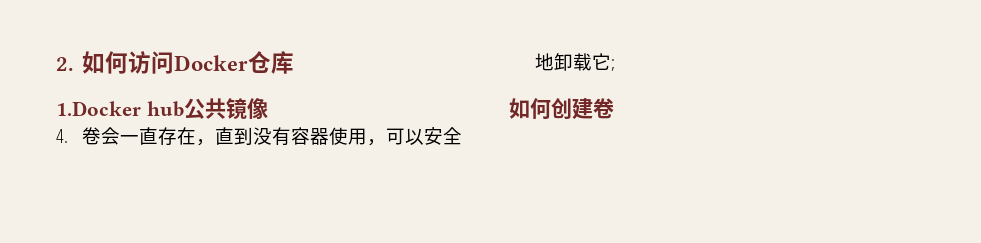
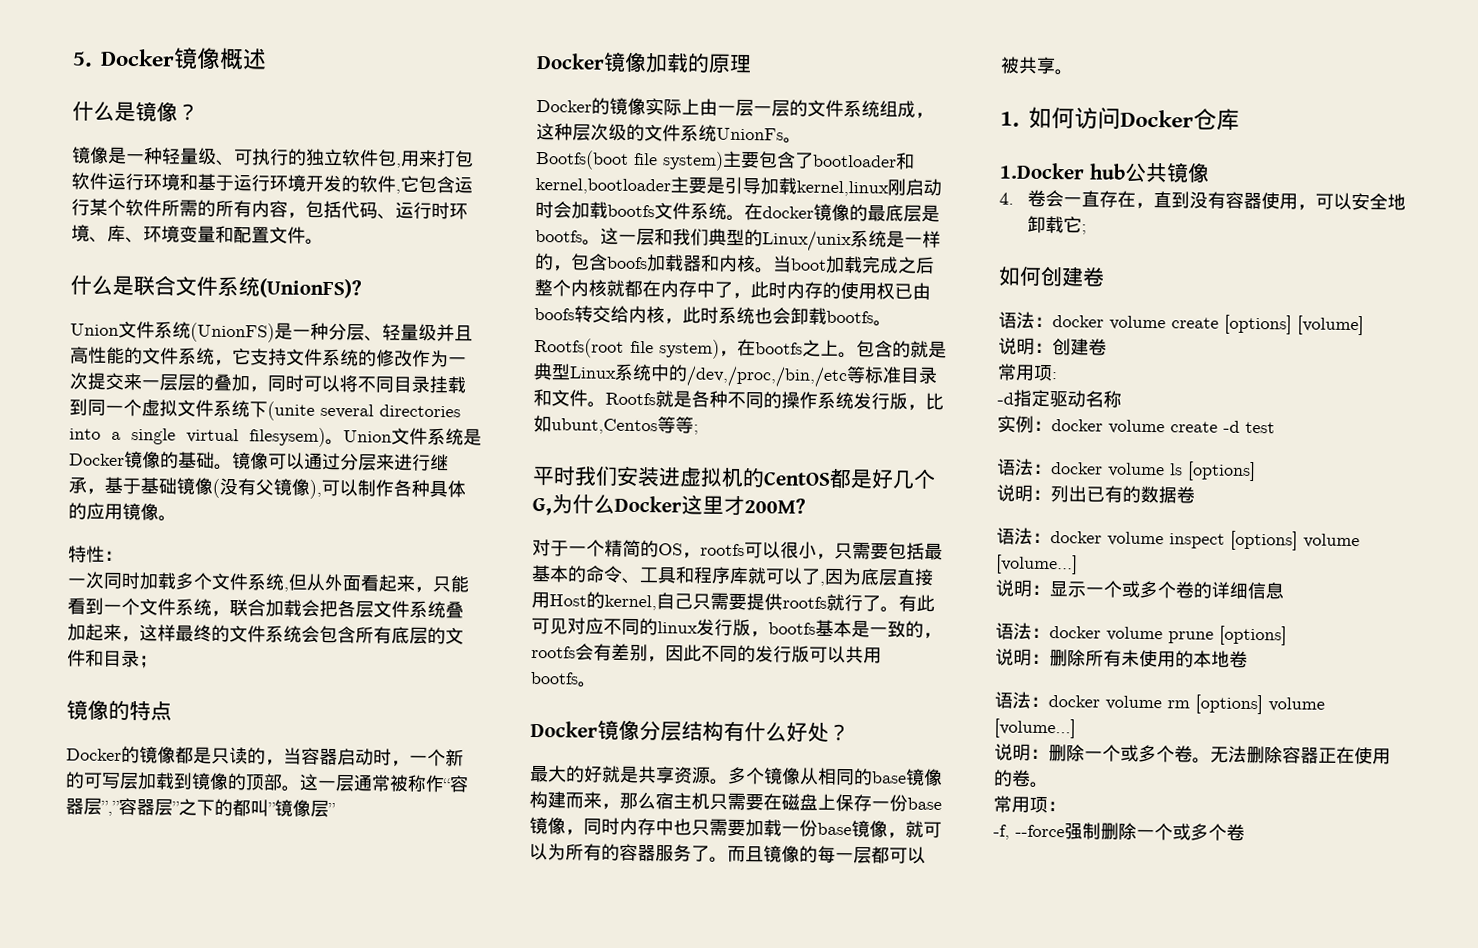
[56,57,73,71] 2. -> [72,47,268,71] [72,101,199,122] [72,146,474,168] [71,172,473,194] [71,198,468,220] [71,224,324,245] [70,275,362,299] [70,320,473,343] [70,346,467,368] [69,372,466,394] [69,398,461,421] [69,427,482,447] [69,450,449,471] [68,476,466,499] [68,502,177,522] [68,545,123,563] [67,571,469,594] [67,597,464,619] [67,623,464,645] [67,649,158,669] [66,699,172,721] [66,745,464,767] [65,771,469,793] [65,797,336,818] [536,51,752,74] [536,97,934,119] [536,123,802,144] [535,150,915,171] [535,176,942,197] [535,200,940,222] [535,227,941,253] [534,252,935,274] [534,278,931,300] [534,305,892,327] [534,337,947,359] [533,362,938,389] [533,388,944,411] [533,414,699,435] [532,465,936,489] [532,494,806,516] [532,538,943,560] [531,564,934,586] [531,591,935,613] [531,617,942,639] [531,643,882,664] [530,671,596,688] [530,719,850,743] [529,764,943,786] [529,790,942,812] [529,816,942,839] [529,842,926,864] [1000,56,1073,76] [1000,111,1020,127] 5. Docker镜像概述 // 什么是镜像？ // 镜像是一种轻量级、可执行的独立软件包,用来打包软件运行环境和基于运行环境开发的软件,它包含运行某个软件所需的所有内容，包括代码、运行时环境、库、环境变量和配置文件。 // 什么是联合文件系统(UnionFS)? // Union文件系统(UnionFS)是一种分层、轻量级并且高性能的文件系统，它支持文件系统的修改作为一次提交来一层层的叠加，同时可以将不同目录挂载到同一个虚拟文件系统下(unite several directories into a single virtual filesysem)。Union文件系统是Docker镜像的基础。镜像可以通过分层来进行继承，基于基础镜像(没有父镜像),可以制作各种具体的应用镜像。 // 特性： // 一次同时加载多个文件系统,但从外面看起来，只能看到一个文件系统，联合加载会把各层文件系统叠加起来，这样最终的文件系统会包含所有底层的文件和目录； // 镜像的特点 // Docker的镜像都是只读的，当容器启动时，一个新的可写层加载到镜像的顶部。这一层通常被称作“容器层”,”容器层”之下的都叫”镜像层” // Docker镜像加载的原理 // Docker的镜像实际上由一层一层的文件系统组成，这种层次级的文件系统UnionFs。 // Bootfs(boot file system)主要包含了bootloader和kernel,bootloader主要是引导加载kernel,linux刚启动时会加载bootfs文件系统。在docker镜像的最底层是bootfs。这一层和我们典型的Linux/unix系统是一样的，包含boofs加载器和内核。当boot加载完成之后整个内核就都在内存中了，此时内存的使用权已由boofs转交给内核，此时系统也会卸载bootfs。 // Rootfs(root file system)，在bootfs之上。包含的就是典型Linux系统中的/dev,/proc,/bin,/etc等标准目录和文件。Rootfs就是各种不同的操作系统发行版，比如ubunt,Centos等等; // 平时我们安装进虚拟机的CentOS都是好几个G,为什么Docker这里才200M? // 对于一个精简的OS，rootfs可以很小，只需要包括最基本的命令、工具和程序库就可以了,因为底层直接用Host的kernel,自己只需要提供rootfs就行了。有此可见对应不同的linux发行版，bootfs基本是一致的，rootfs会有差别，因此不同的发行版可以共用bootfs。 // Docker镜像分层结构有什么好处？ // 最大的好就是共享资源。多个镜像从相同的base镜像构建而来，那么宿主机只需要在磁盘上保存一份base镜像，同时内存中也只需要加载一份base镜像，就可以为所有的容器服务了。而且镜像的每一层都可以被共享。 // 1.
(614, 108) none -> [998,311,1364,336] [998,337,1107,356] [997,363,1058,382] [997,389,1122,408] [997,415,1275,435] [996,458,1256,482] [996,484,1195,504] [996,527,1360,551] [996,554,1078,575] [995,579,1284,600] [995,622,1287,646] [995,648,1248,668] [994,691,1325,715] [994,718,1076,739] [994,743,1391,765] [993,769,1049,789] [993,795,1066,814] [993,822,1245,841] // 语法：docker volume create [options] [volume] // 说明：创建卷 // 常用项: // -d指定驱动名称 // 实例：docker volume create -d test // 语法：docker volume ls [options] // 说明：列出已有的数据卷 // 语法：docker volume inspect [options] volume [volume...] // 说明：显示一个或多个卷的详细信息 // 语法：docker volume prune [options] // 说明：删除所有未使用的本地卷 // 语法：docker volume rm [options] volume [volume...] // 说明：删除一个或多个卷。无法删除容器正在使用的卷。 // 常用项： // -f, --force强制删除一个或多个卷

